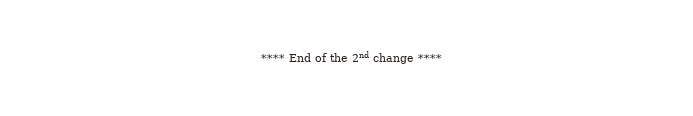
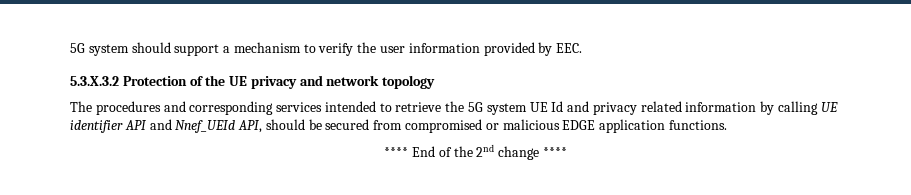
(260, 58) none -> [70,42,583,56] [70,75,436,89] [70,101,838,115] [70,119,727,133] 5G system should support a mechanism to verify the user information provided by EEC. // 5.3.X.3.2 Protection of the UE privacy and network topology // The procedures and corresponding services intended to retrieve the 5G system UE Id and privacy related information by calling UE identifier API and Nnef_UEId API, should be secured from compromised or malicious EDGE application functions. //

